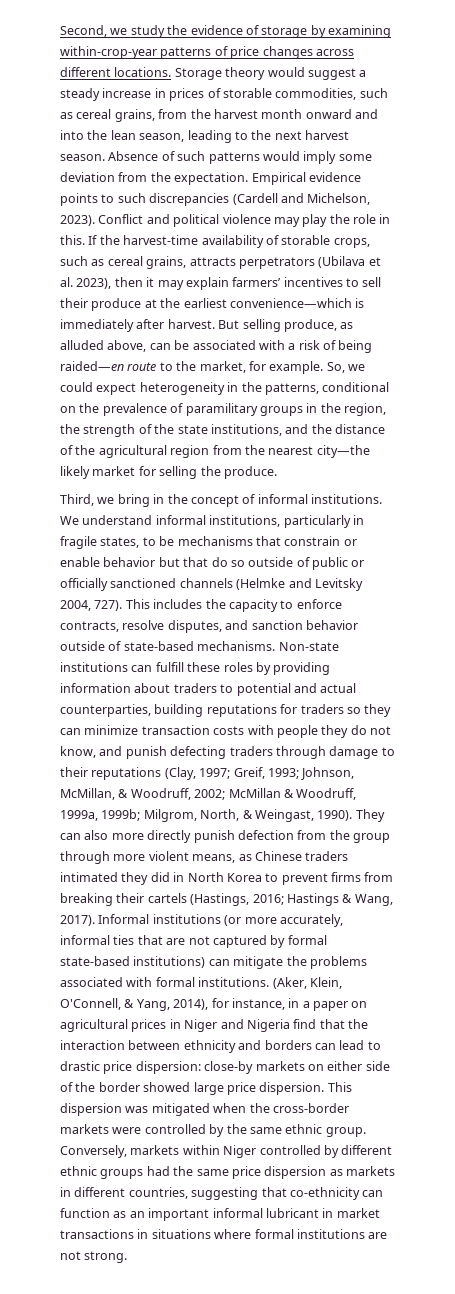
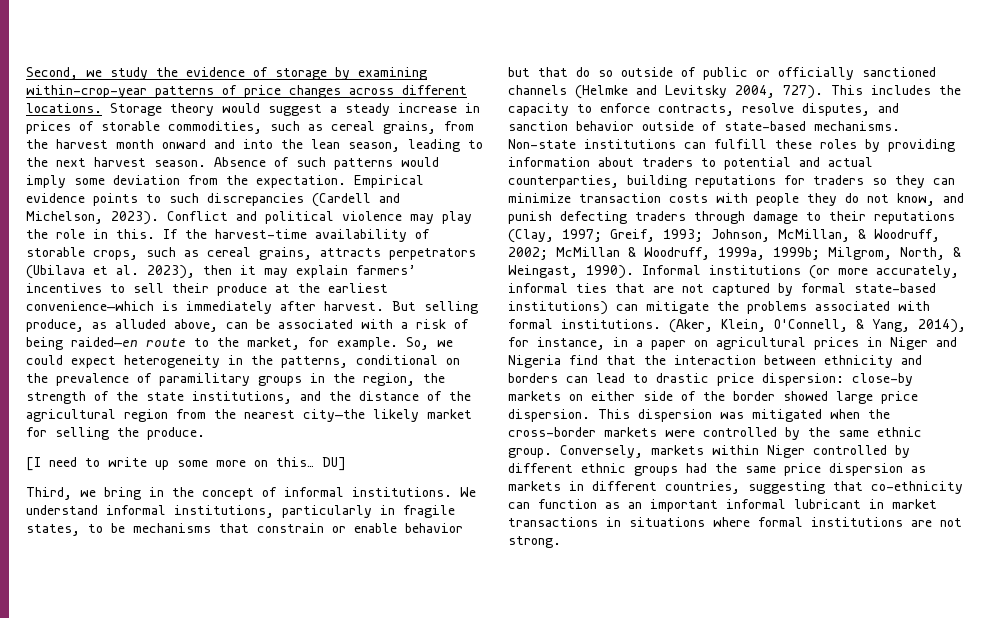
(277, 472) none -> [26,457,346,471] // [I need to write up some more on this… DU]
[355,809,385,822] [60,830,390,843] [60,851,349,864] [60,872,394,885] [60,893,393,906] [60,915,95,926] They can also more directly punish defection from the group through more violent means, as Chinese traders intimated they did in North Korea to prevent firms from breaking their cartels (Hastings, 2016; Hastings & Wang, 2017). -> (634, 272) none

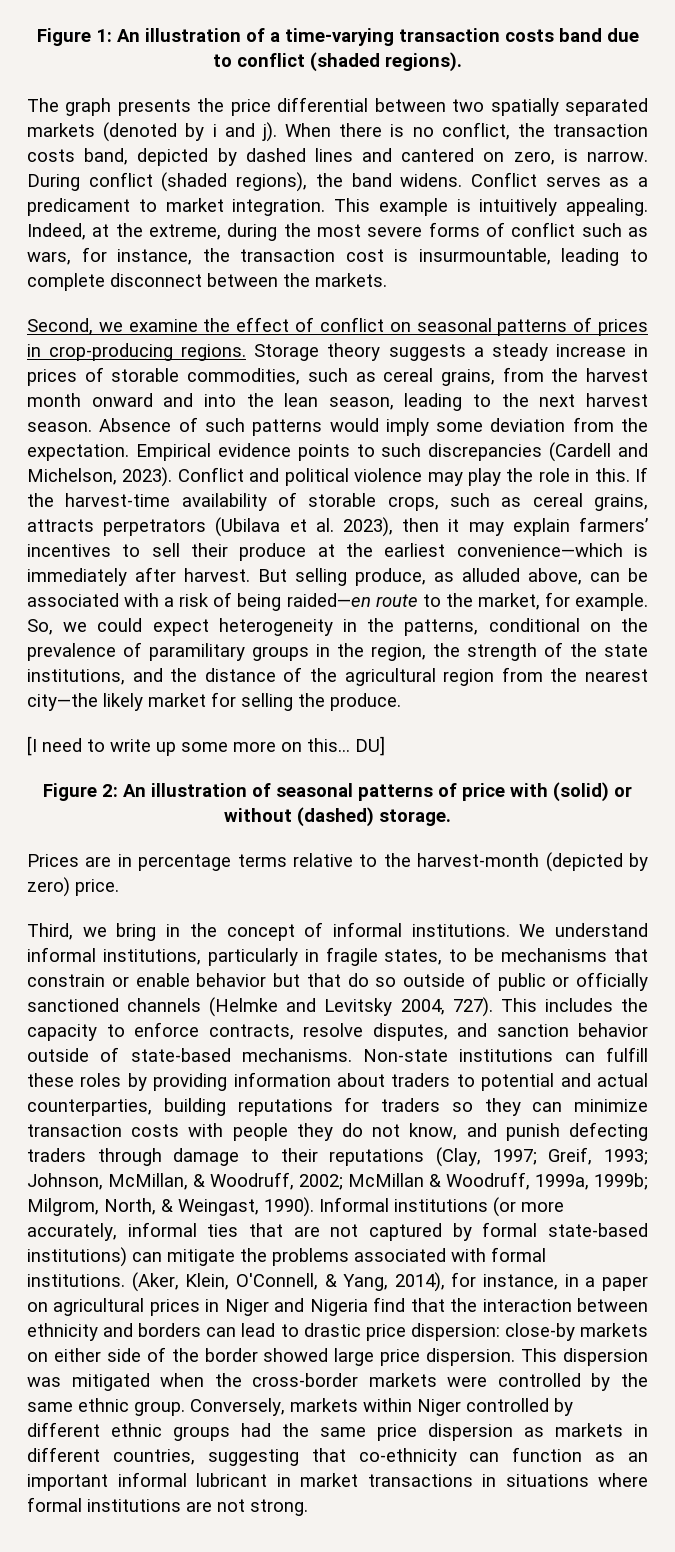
[26,67,427,80] [26,85,467,98] [26,103,322,116] Second, we study the evidence of storage by examining within-crop-year patterns of price changes across different locations. Storage theory would suggest -> [36,28,639,46] [213,52,462,72] [27,97,649,116] [27,122,649,142] [27,148,648,166] [27,172,649,192] [27,198,648,216] [27,222,648,241] [27,247,648,266] [27,273,387,291] [27,317,648,336] [27,343,466,361] Figure 1: An illustration of a time-varying transaction costs band due to conflict (shaded regions). // The graph presents the price differential between two spatially separated markets (denoted by i and j). When there is no conflict, the transaction costs band, depicted by dashed lines and cantered on zero, is narrow. During conflict (shaded regions), the band widens. Conflict serves as a predicament to market integration. This example is intuitively appealing. Indeed, at the extreme, during the most severe forms of conflict such as wars, for instance, the transaction cost is insurmountable, leading to complete disconnect between the markets. // Second, we examine the effect of conflict on seasonal patterns of prices in crop-producing regions. Storage theory suggests
(346, 464) none -> [43,782,632,802] [224,807,451,827] [27,852,648,872] [27,877,119,897] // Figure 2: An illustration of seasonal patterns of price with (solid) or without (dashed) storage. // Prices are in percentage terms relative to the harvest-month (depicted by zero) price.

